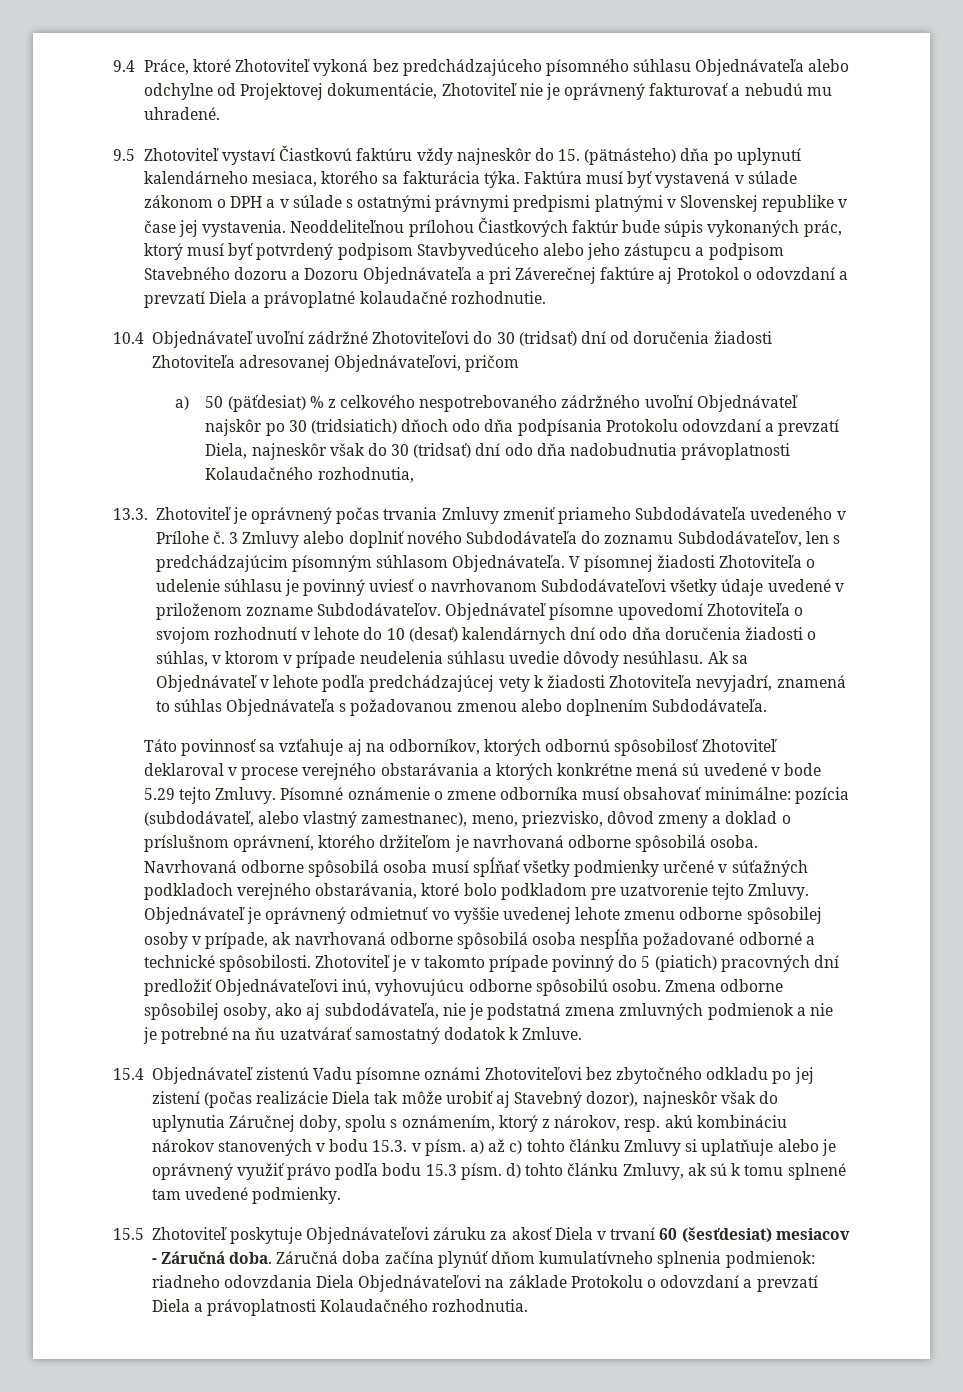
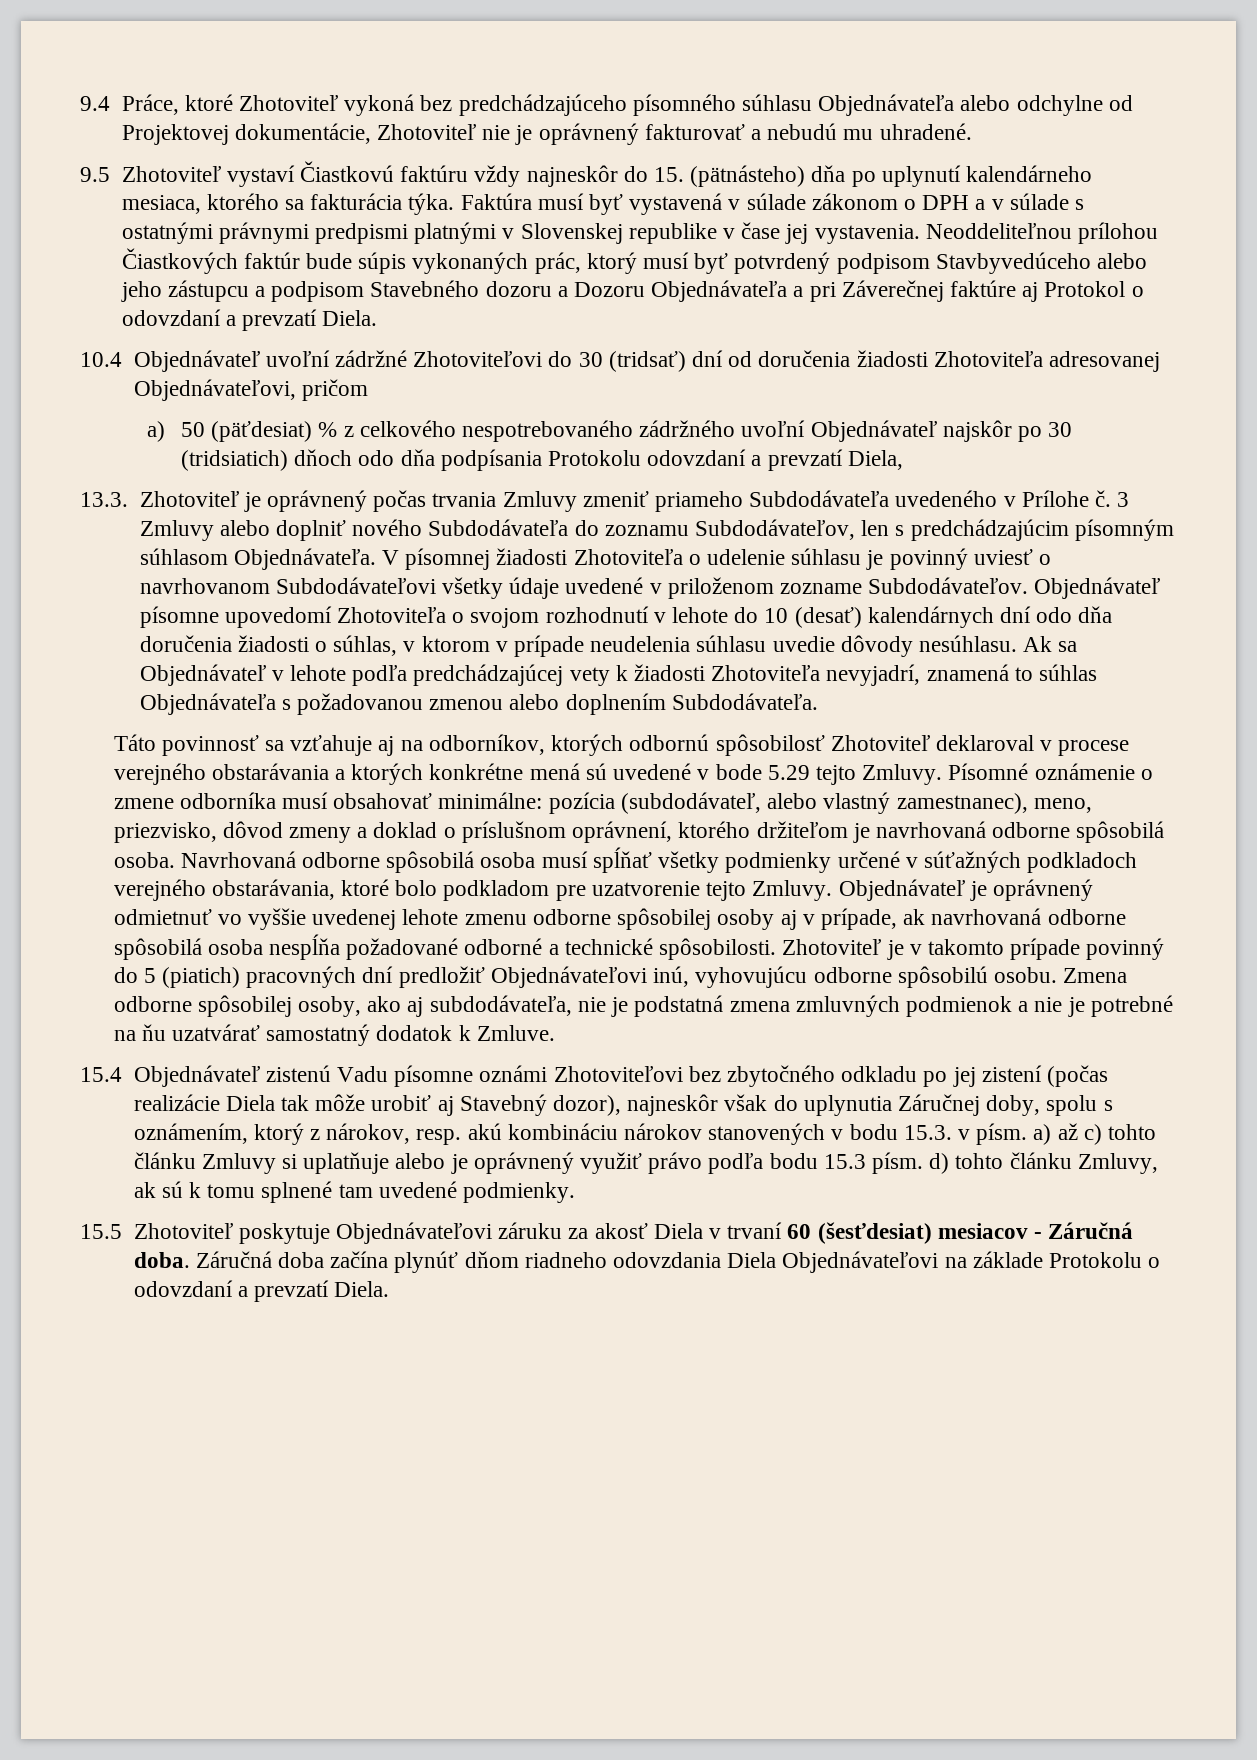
[208,291,546,308] Diela a právoplatné kolaudačné rozhodnutie. -> [322,310,378,326] Diela.
[251,443,791,460] [205,467,414,483] najneskôr však do 30 (tridsať) dní odo dňa nadobudnutia právoplatnosti Kolaudačného rozhodnutia, -> (903, 460) none
(188, 940) none -> [780,910,797,930] aj
[539,1251,815,1268] kumulatívneho splnenia podmienok: -> (519, 1259) none
[151,1299,529,1316] Diela a právoplatnosti Kolaudačného rozhodnutia. -> [334,1281,390,1297] Diela.

